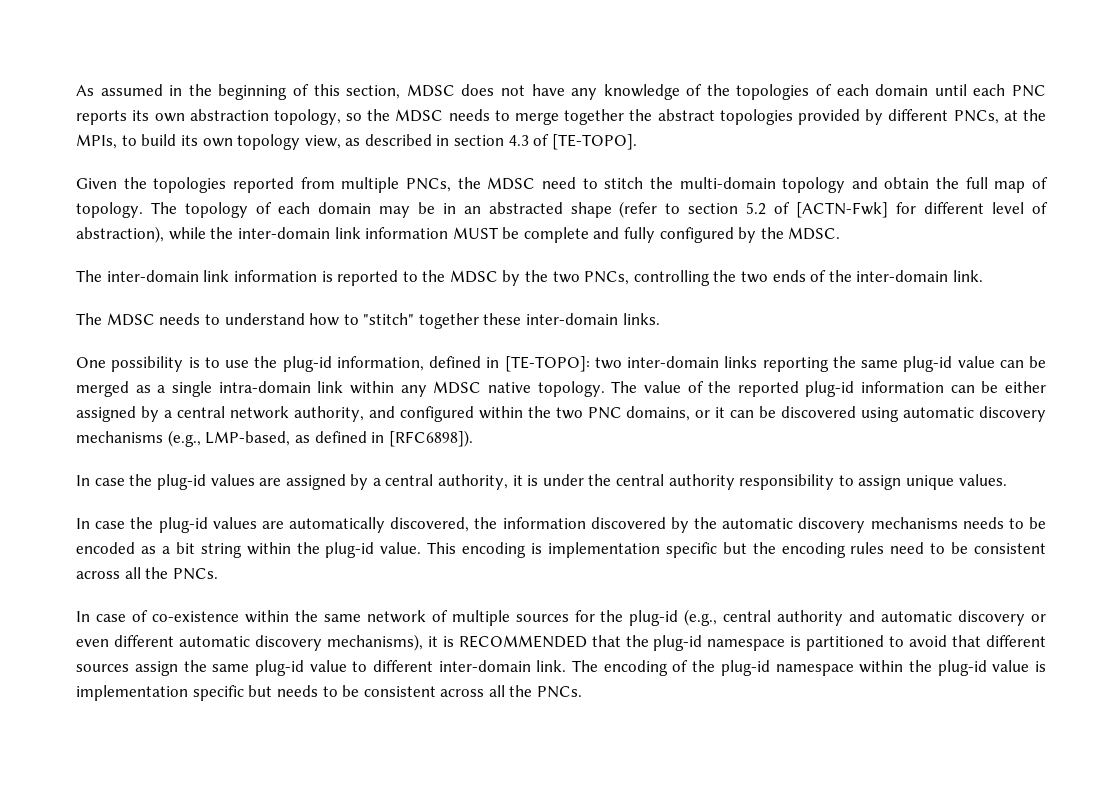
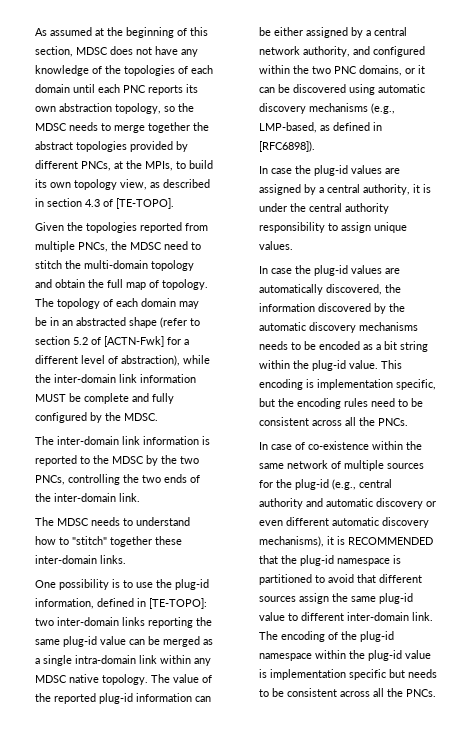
[169,85,183,96] in -> [95,28,105,36] at
(917, 208) none -> [184,339,190,345] a
[665,542,717,558] specific -> [396,379,437,390] specific,

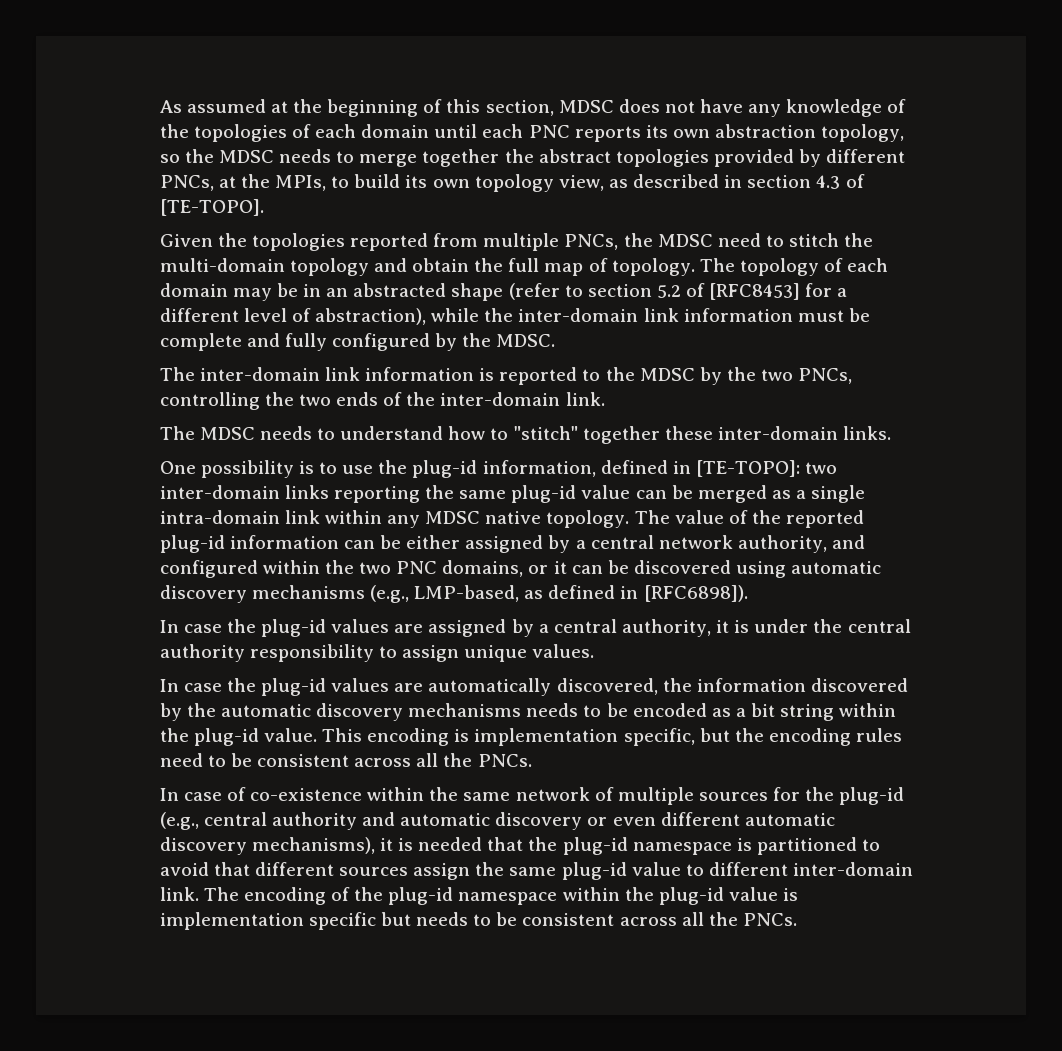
[104,336,165,347] [ACTN-Fwk] -> [709,283,801,300] [RFC8453]
[35,394,67,402] MUST -> [797,310,844,322] must
[348,537,434,545] RECOMMENDED -> [418,837,483,851] needed

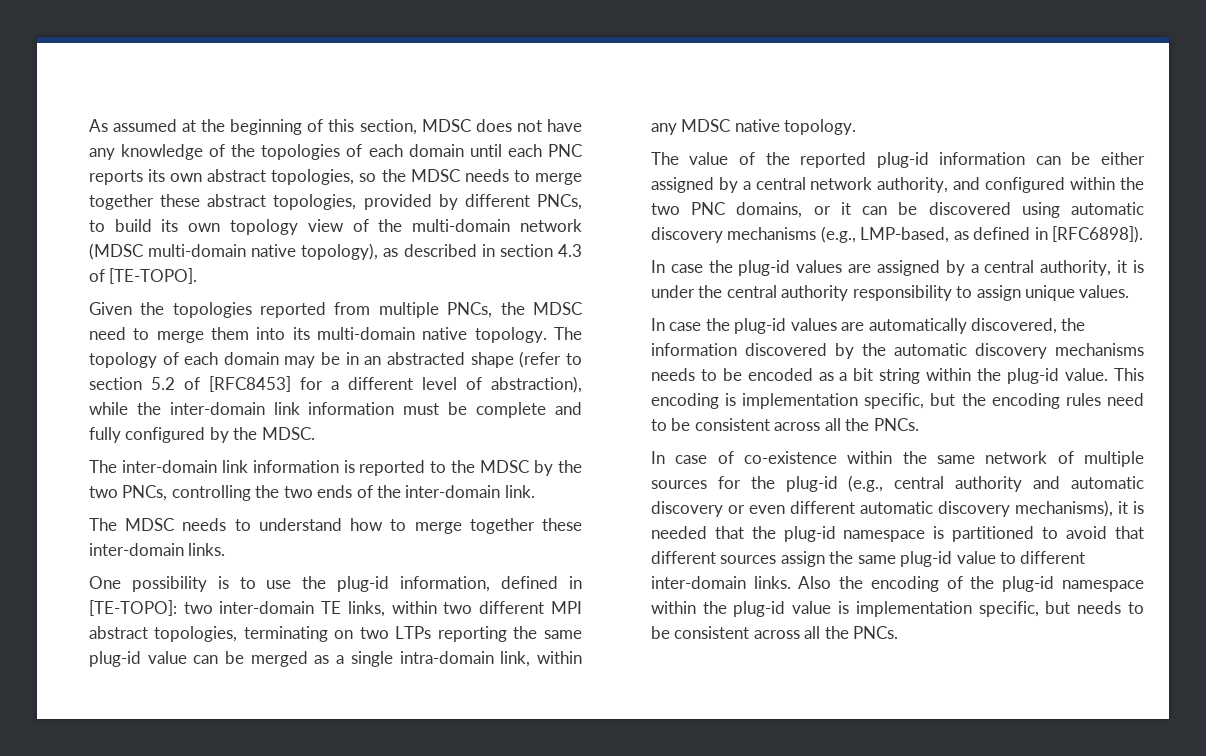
[715,124,905,142] abstraction topology, -> [207,169,355,185] abstract topologies,
[504,149,709,167] the abstract topologies -> [160,194,357,210] these abstract topologies,
[218,174,326,191] at the MPIs, -> (582, 202) none
[558,175,604,191] view, -> [307,219,582,232] [88,243,379,260] view of the multi-domain network (MDSC multi-domain native topology),
[789,233,874,247] [159,258,608,276] stitch the multi-domain topology and obtain the full map of -> [156,327,468,343] merge them into its multi-domain native
[513,426,578,440] "stitch" -> [414,522,462,534] merge
[284,485,329,499] links -> [321,601,582,617] [88,626,432,642] TE links, within two different MPI abstract topologies, terminating on two LTPs
[284,510,320,524] link -> [500,651,531,667] link,
(630, 519) none -> (857, 127) //
[159,887,239,901] link. The -> [753,576,864,589] links. Also the
[308,912,376,930] specific -> [978,601,1039,617] specific,

